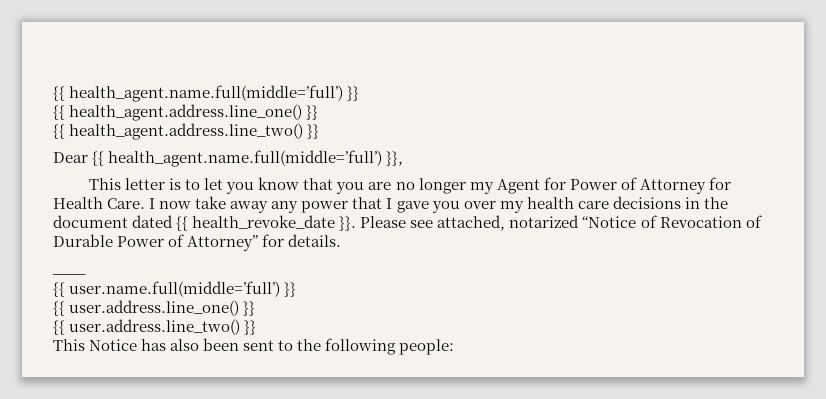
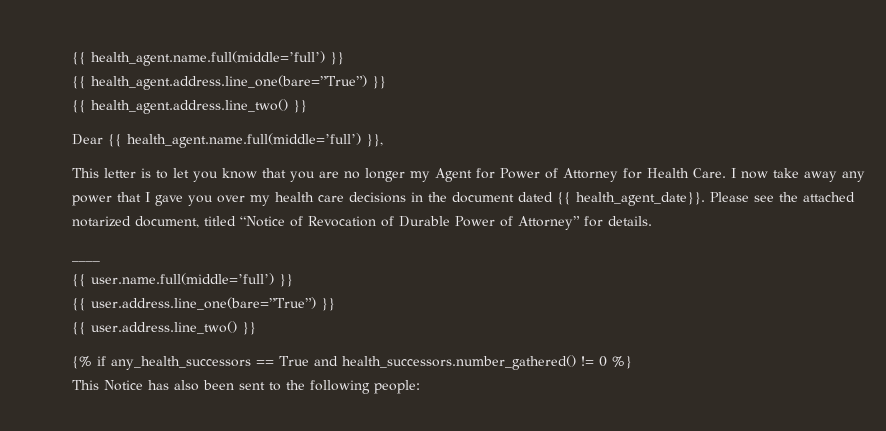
[69,104,303,121] health_agent.address.line_one() -> [91,75,367,90] health_agent.address.line_one(bare=”True”)
[192,215,580,231] health_revoke_date }}. Please see attached, notarized -> [576,192,855,206] [72,216,236,228] health_agent_date}}. Please see the attached notarized document, titled
[69,300,240,316] user.address.line_one() -> [91,297,316,310] user.address.line_one(bare=”True”)
(257, 327) none -> [72,355,632,370] // {% if any_health_successors == True and health_successors.number_gathered() != 0 %}

